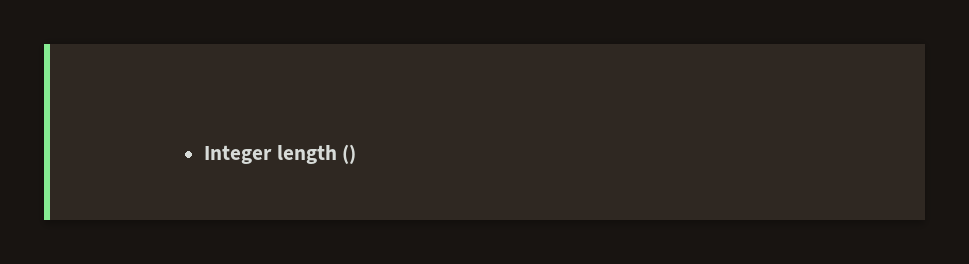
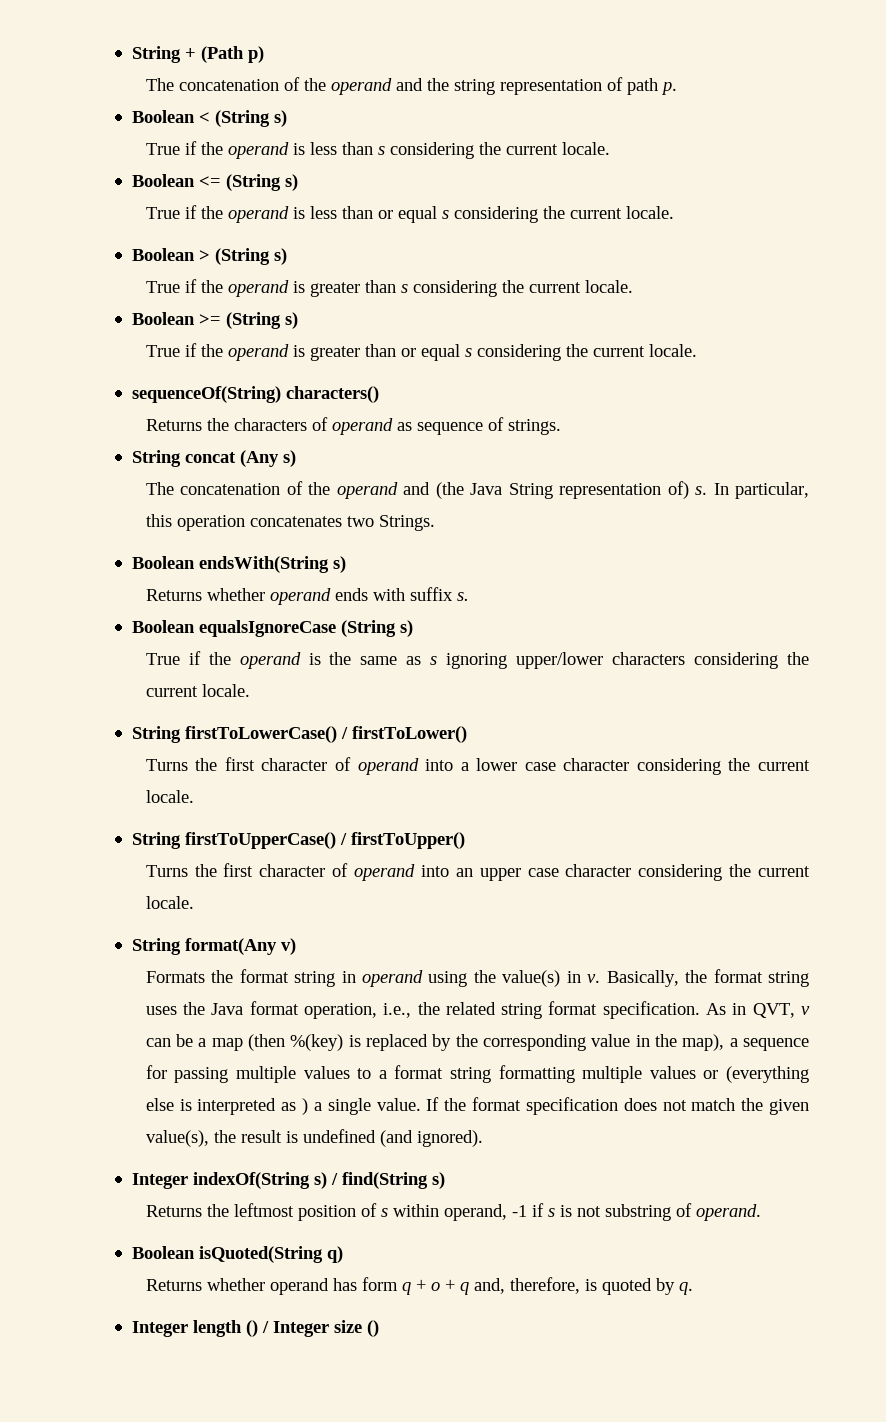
[203,145,337,164] Integer length -> [131,46,264,63] [145,77,677,95] [131,110,287,127] [145,141,610,159] [131,174,298,191] [145,205,674,223] [131,248,287,265] [145,279,633,297] [131,312,298,329] [145,343,697,361] [131,386,379,403] [145,417,561,435] [131,450,296,467] [145,481,809,499] [145,514,435,531] [131,556,346,573] [145,587,469,605] [131,620,413,637] [145,651,809,669] [145,684,250,697] [131,726,467,743] [145,757,810,775] [145,790,194,803] [131,832,465,849] [145,863,810,881] [145,896,194,909] [131,938,296,955] [145,969,810,987] [145,1001,810,1019] [145,1034,810,1051] [145,1065,810,1083] [145,1097,810,1115] [145,1129,483,1147] [131,1172,445,1189] [145,1203,761,1221] [131,1246,343,1263] [145,1277,693,1295] [131,1320,362,1337] String + (Path p) // The concatenation of the operand and the string representation of path p. // Boolean < (String s) // True if the operand is less than s considering the current locale. // Boolean <= (String s) // True if the operand is less than or equal s considering the current locale. // Boolean > (String s) // True if the operand is greater than s considering the current locale. // Boolean >= (String s) // True if the operand is greater than or equal s considering the current locale. // sequenceOf(String) characters() // Returns the characters of operand as sequence of strings. // String concat (Any s) // The concatenation of the operand and (the Java String representation of) s. In particular, this operation concatenates two Strings. // Boolean endsWith(String s) // Returns whether operand ends with suffix s. // Boolean equalsIgnoreCase (String s) // True if the operand is the same as s ignoring upper/lower characters considering the current locale. // String firstToLowerCase() / firstToLower() // Turns the first character of operand into a lower case character considering the current locale. // String firstToUpperCase() / firstToUpper() // Turns the first character of operand into an upper case character considering the current locale. // String format(Any v) // Formats the format string in operand using the value(s) in v. Basically, the format string uses the Java format operation, i.e., the related string format specification. As in QVT, v can be a map (then %(key) is replaced by the corresponding value in the map), a sequence for passing multiple values to a format string formatting multiple values or (everything else is interpreted as ) a single value. If the format specification does not match the given value(s), the result is undefined (and ignored). // Integer indexOf(String s) / find(String s) // Returns the leftmost position of s within operand, -1 if s is not substring of operand. // Boolean isQuoted(String q) // Returns whether operand has form q + o + q and, therefore, is quoted by q. // Integer length () / Integer size

